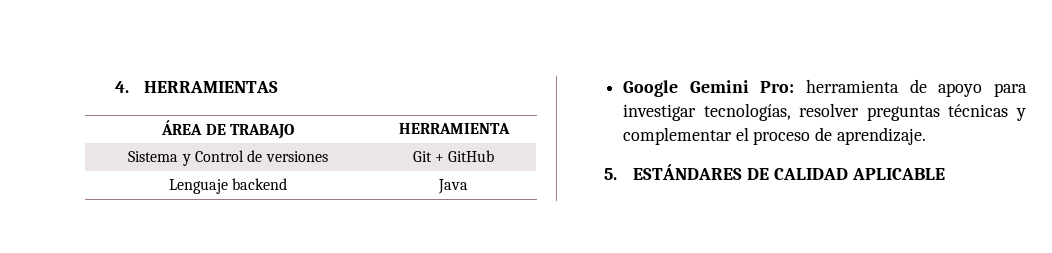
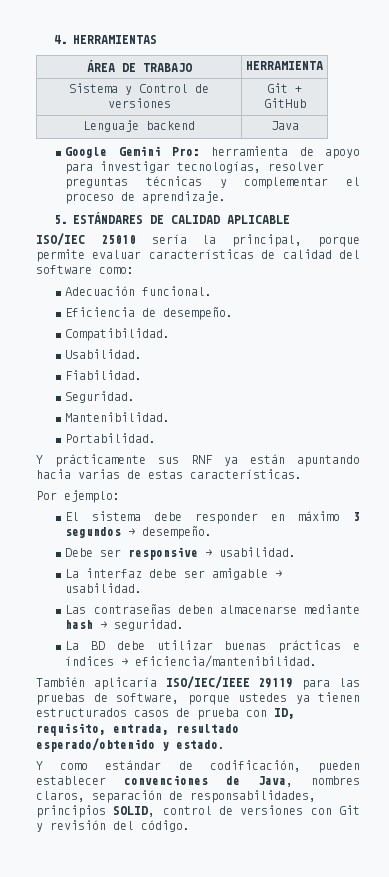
(945, 174) none -> [36,233,361,247] [36,249,360,262] [36,265,134,274] [65,286,213,296] [65,307,234,320] [65,328,171,341] [65,349,143,359] [65,370,143,380] [65,391,136,403] [65,412,171,422] [65,433,157,443] [36,454,360,467] [36,469,302,479] [36,490,120,503] [65,511,361,524] [65,526,213,539] [65,547,297,560] [65,568,283,580] [65,583,143,593] [65,604,361,614] [65,619,185,631] [65,640,360,653] [65,655,318,668] [36,676,360,690] [36,692,360,705] [36,708,295,720] [36,723,239,736] [36,738,225,752] [36,760,360,773] [36,775,360,787] [36,790,316,803] [36,805,360,818] [36,820,190,832] // ISO/IEC 25010 sería la principal, porque permite evaluar características de calidad del software como: // Adecuación funcional. // Eficiencia de desempeño. // Compatibilidad. // Usabilidad. // Fiabilidad. // Seguridad. // Mantenibilidad. // Portabilidad. // Y prácticamente sus RNF ya están apuntando hacia varias de estas características. // Por ejemplo: // El sistema debe responder en máximo 3 segundos → desempeño. // Debe ser responsive → usabilidad. // La interfaz debe ser amigable → usabilidad. // Las contraseñas deben almacenarse mediante hash → seguridad. // La BD debe utilizar buenas prácticas e índices → eficiencia/mantenibilidad. // También aplicaría ISO/IEC/IEEE 29119 para las pruebas de software, porque ustedes ya tienen estructurados casos de prueba con ID, requisito, entrada, resultado esperado/obtenido y estado. // Y como estándar de codificación, pueden establecer convenciones de Java, nombres claros, separación de responsabilidades, principios SOLID, control de versiones con Git y revisión del código.

